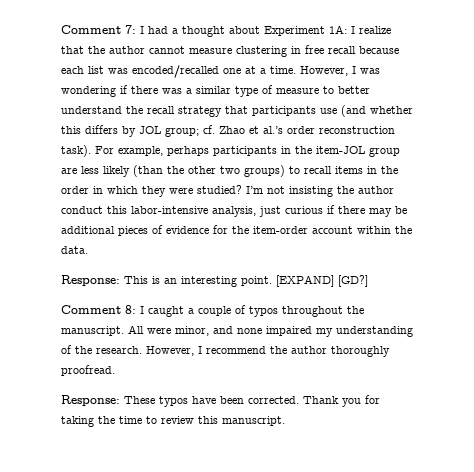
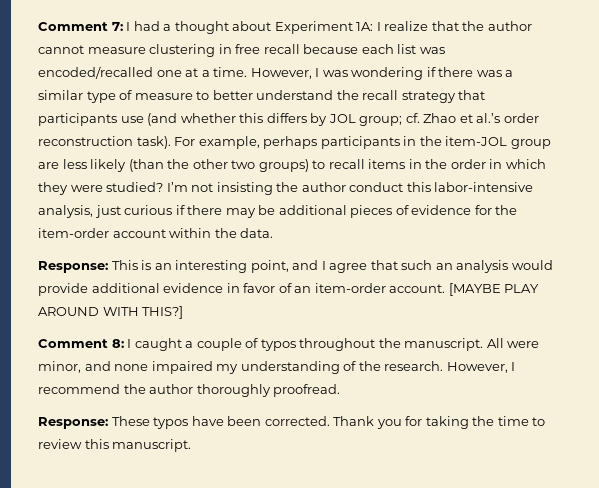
[241,275,368,287] point. [EXPAND] [GD?] -> [250,260,553,273] [38,283,540,296] [38,306,184,319] point, and I agree that such an analysis would provide additional evidence in favor of an item-order account. [MAYBE PLAY AROUND WITH THIS?]

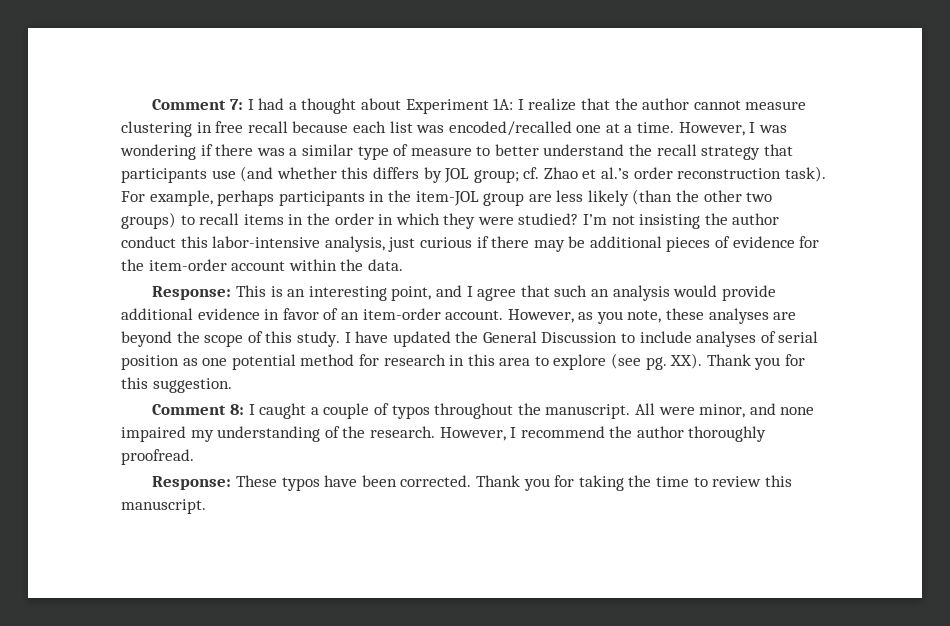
[448,283,540,296] [38,306,184,319] [MAYBE PLAY AROUND WITH THIS?] -> [507,308,797,324] [121,331,819,347] [121,353,806,370] [121,377,232,393] However, as you note, these analyses are beyond the scope of this study. I have updated the General Discussion to include analyses of serial position as one potential method for research in this area to explore (see pg. XX). Thank you for this suggestion.

